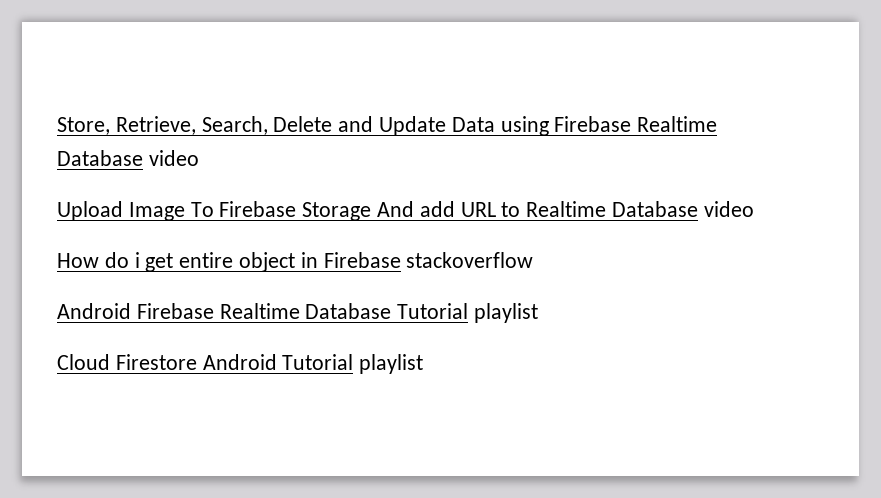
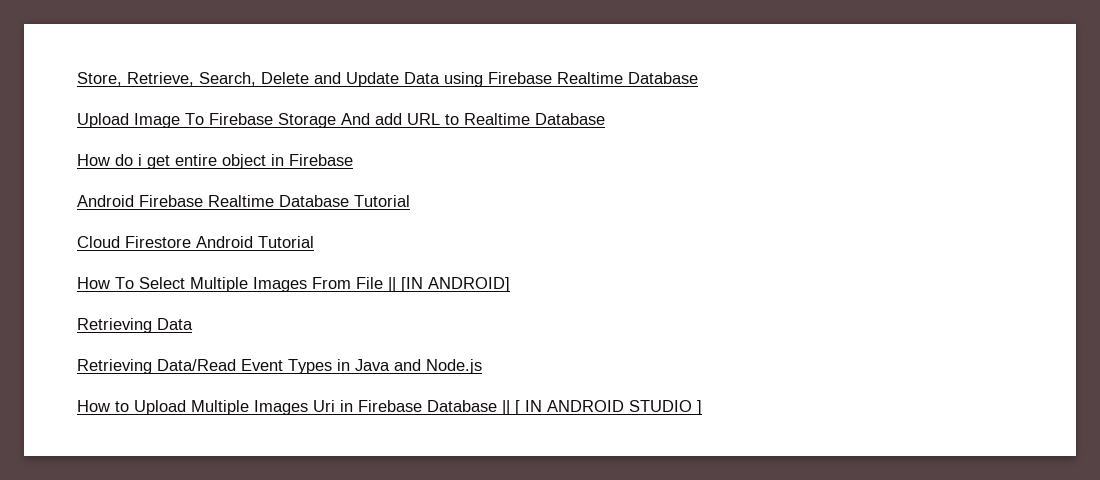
[148,150,199,166] video -> (698, 78) none
[703,201,754,217] video -> (605, 119) none
[406,252,534,268] stackoverflow -> (353, 160) none
[474,303,539,323] playlist -> (410, 201) none
[359,354,424,374] playlist -> [77,277,510,292] [77,318,193,333] [77,359,482,374] [77,400,702,415] // How To Select Multiple Images From File || [IN ANDROID] // Retrieving Data // Retrieving Data/Read Event Types in Java and Node.js // How to Upload Multiple Images Uri in Firebase Database || [ IN ANDROID STUDIO ]

